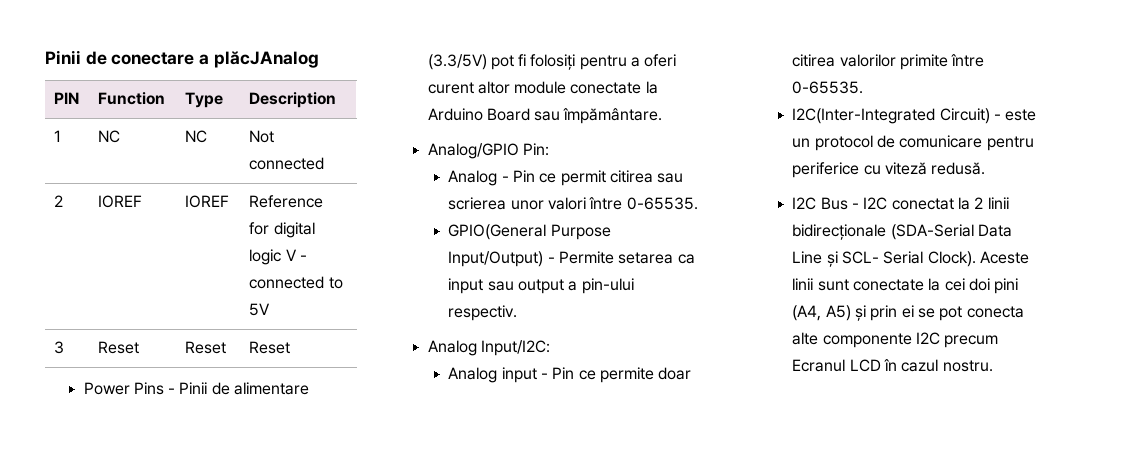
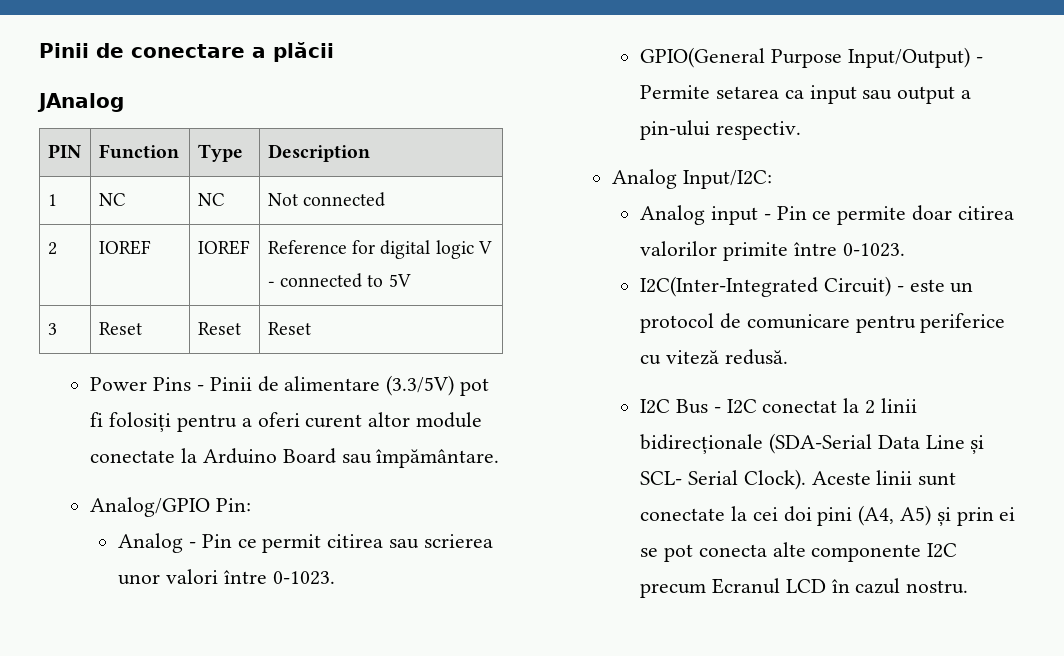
[213,51,319,68] plăcJAnalog -> [273,42,334,62] [37,93,124,112] plăcii // JAnalog
[626,197,698,210] 0-65535. -> [272,571,335,585] 0-1023.
[792,81,864,94] 0-65535. -> [842,243,905,257] 0-1023.

